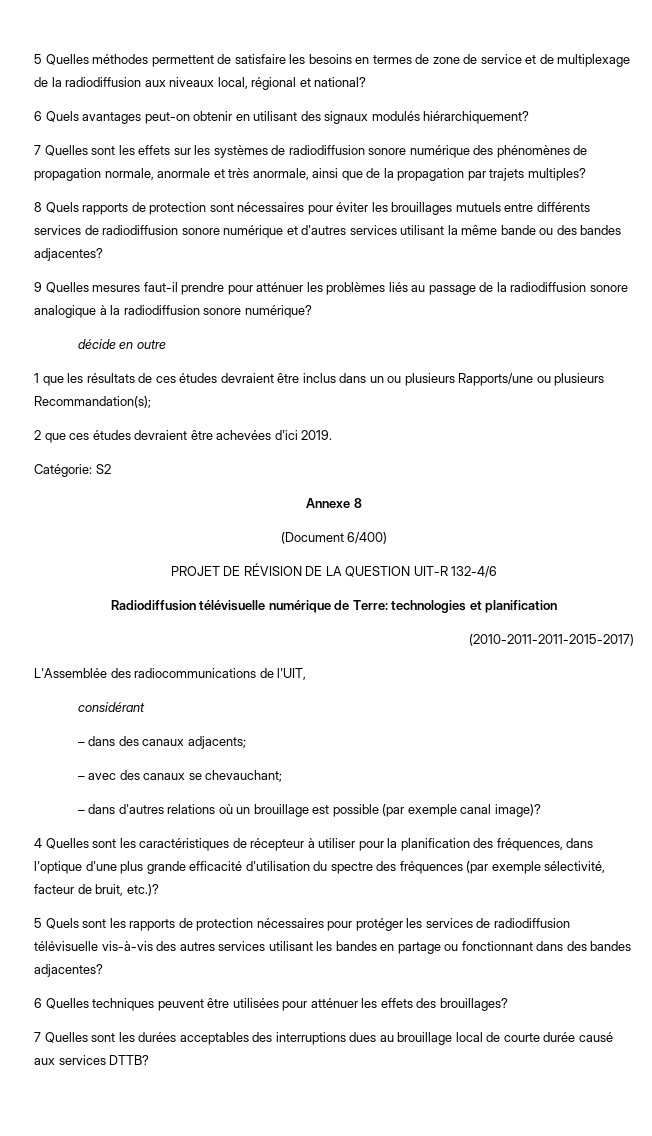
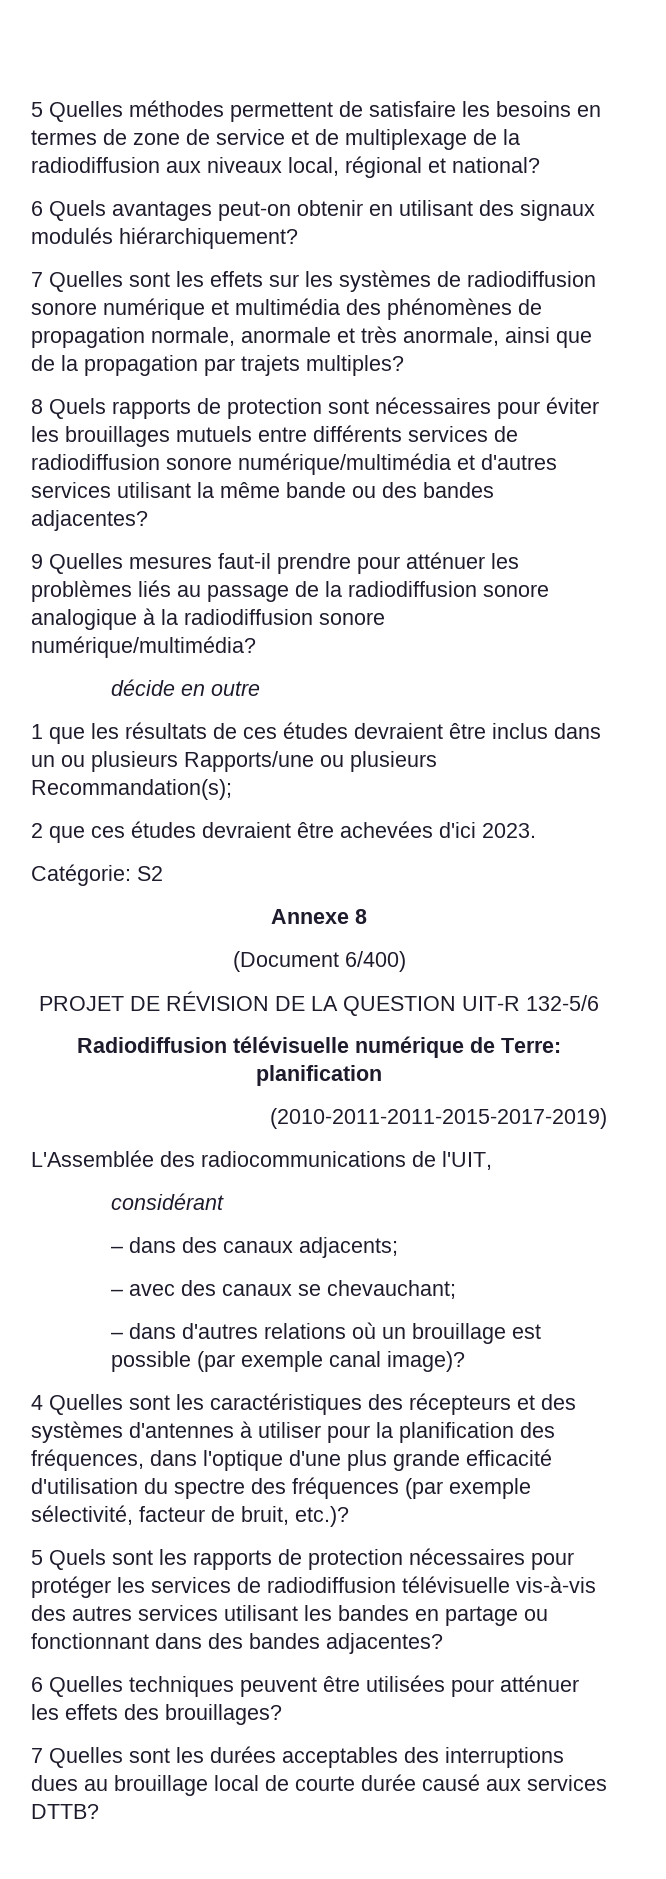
(470, 151) none -> [211,298,340,315] et multimédia
[223,225,284,238] numérique -> [238,453,451,475] numérique/multimédia
[244,305,312,318] numérique? -> [31,636,256,658] numérique/multimédia?
[301,430,333,440] 2019. -> [482,823,536,838] 2023.
[451,566,498,578] 132-4/6 -> [526,995,599,1011] 132-5/6
[391,600,482,613] technologies et -> (561, 1045) none
[469,634,634,646] (2010-2011-2011-2015-2017) -> [270,1108,607,1129] (2010-2011-2011-2015-2017-2019)
[232,838,305,851] de récepteur -> [368,1393,576,1415] [31,1421,234,1443] des récepteurs et des systèmes d'antennes

